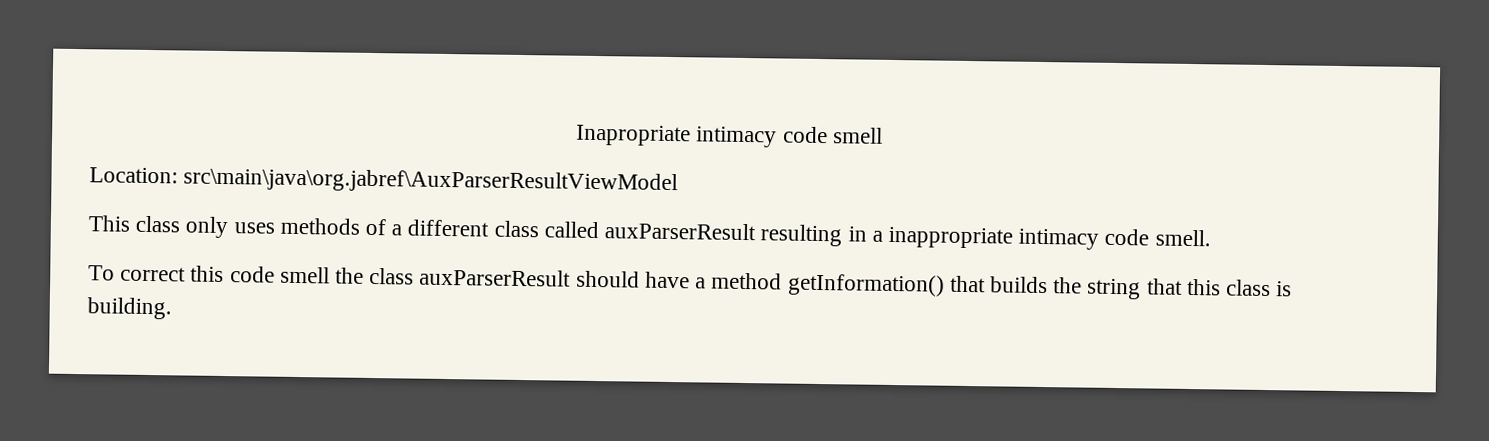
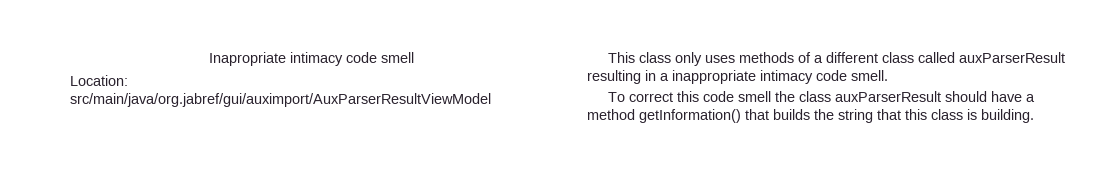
[183,167,679,196] src\main\java\org.jabref\AuxParserResultViewModel -> [70,93,491,107] src/main/java/org.jabref/gui/auximport/AuxParserResultViewModel

